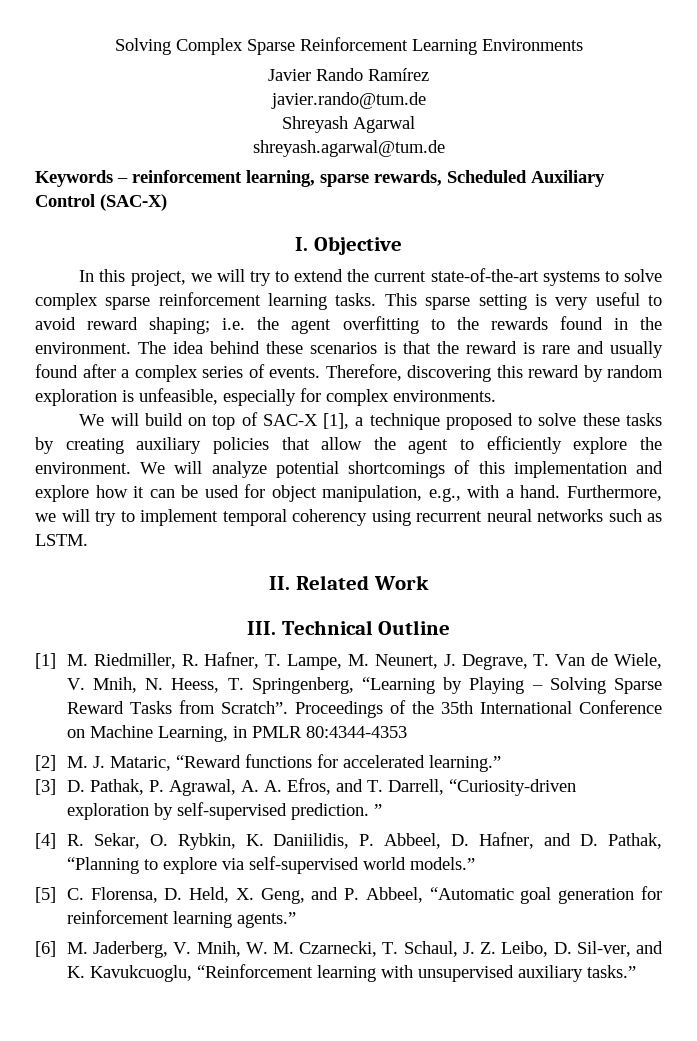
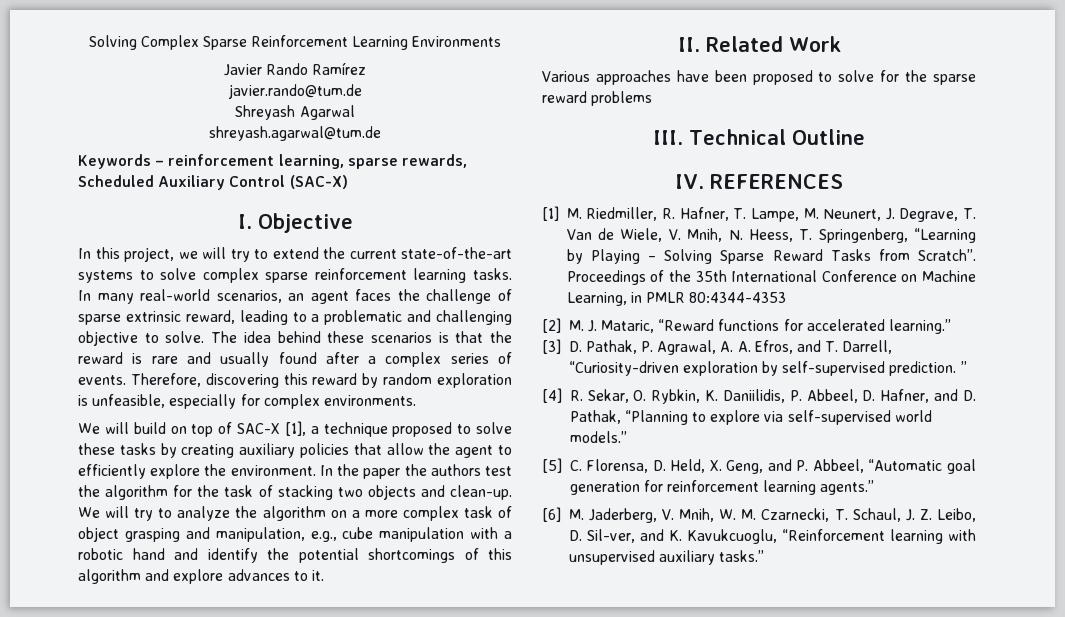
[384,292,663,310] [35,316,663,334] [35,342,131,354] This sparse setting is very useful to avoid reward shaping; i.e. the agent overfitting to the rewards found in the environment. -> [78,289,512,304] [78,310,512,325] [78,331,205,346] In many real-world scenarios, an agent faces the challenge of sparse extrinsic reward, leading to a problematic and challenging objective to solve.
[140,461,267,478] We will analyze -> [319,464,512,479] [78,485,512,500] [78,506,512,521] [78,527,512,542] [78,548,289,563] In the paper the authors test the algorithm for the task of stacking two objects and clean-up. We will try to analyze the algorithm on a more complex task of object grasping and manipulation, e.g., cube manipulation with a robotic hand and identify the
[513,461,627,478] implementation -> [78,569,141,584] algorithm
[95,484,663,502] [35,509,662,526] [35,534,88,546] [269,575,429,590] how it can be used for object manipulation, e.g., with a hand. Furthermore, we will try to implement temporal coherency using recurrent neural networks such as LSTM. // II. Related Work -> [227,569,324,581] [677,36,841,52] [542,70,977,85] [542,91,653,106] advances to it. // II. Related Work // Various approaches have been proposed to solve for the sparse reward problems
(451, 627) none -> [675,174,843,189] // IV. REFERENCES

